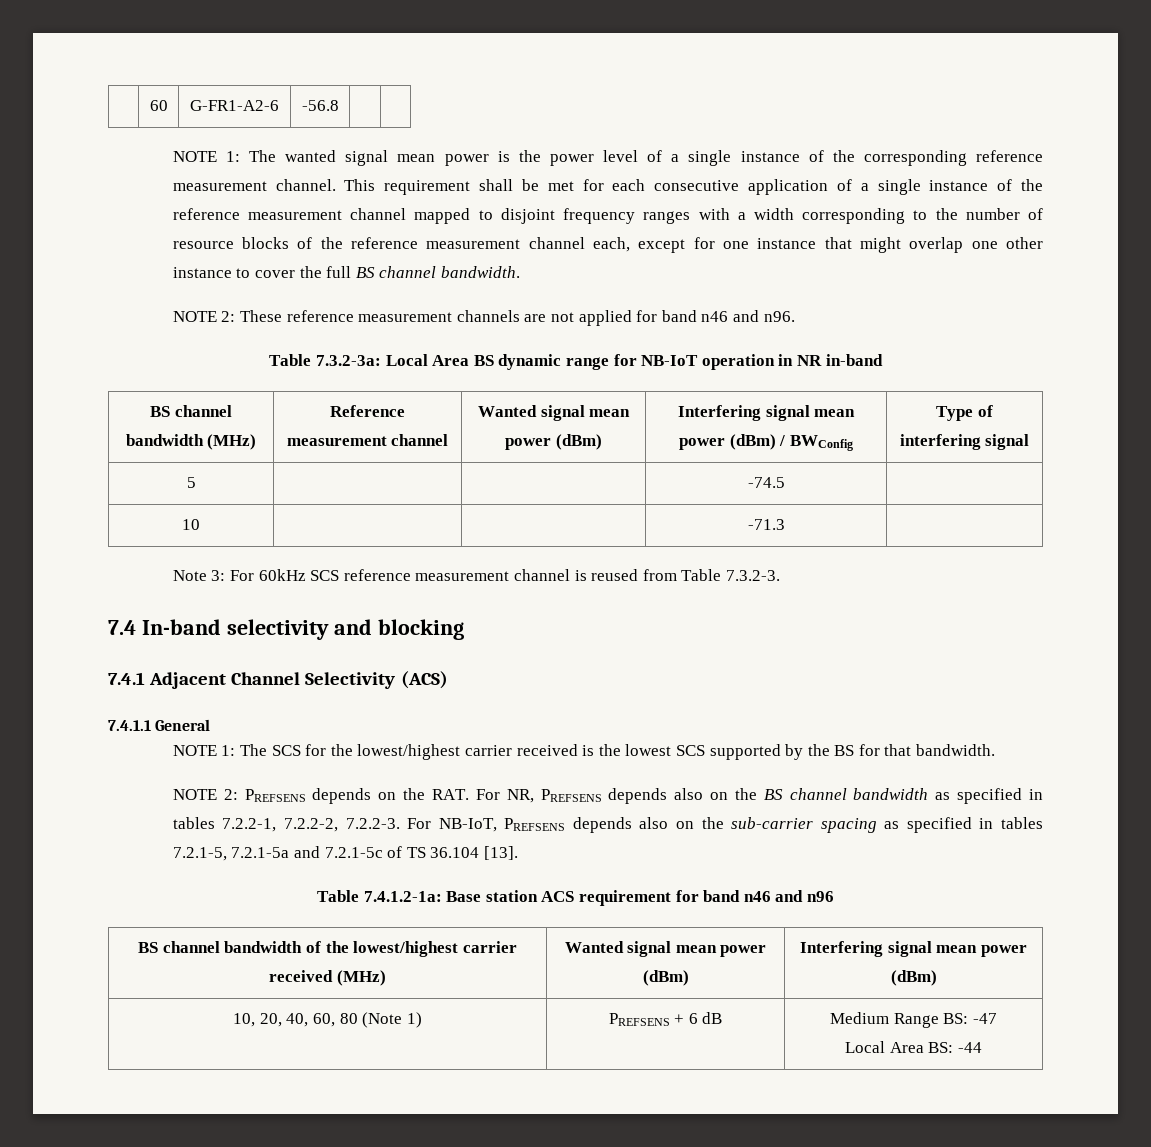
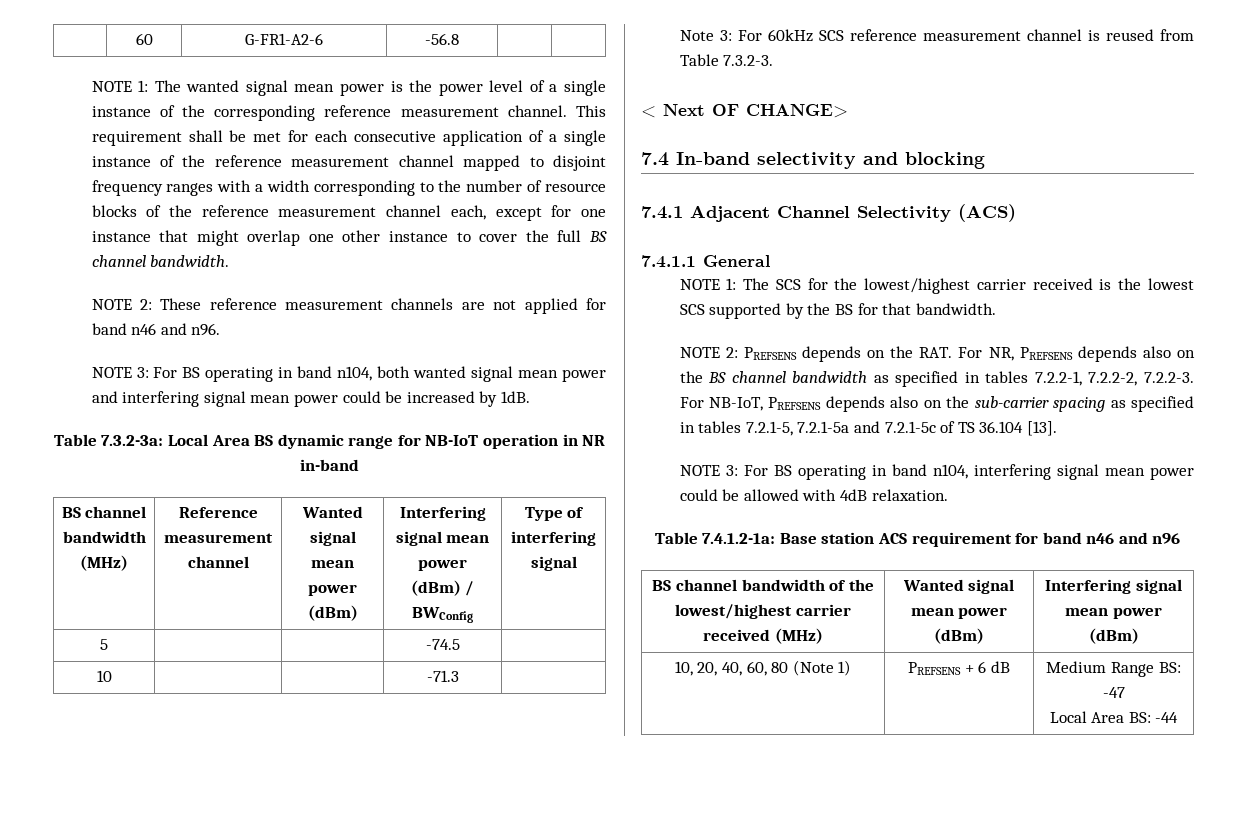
(795, 316) none -> [91,366,606,382] [91,391,530,407] // NOTE 3: For BS operating in band n104, both wanted signal mean power and interfering signal mean power could be increased by 1dB.
(780, 575) none -> [641,104,848,118] // < Next OF CHANGE>
(518, 853) none -> [679,464,1194,480] [679,489,948,501] // NOTE 3: For BS operating in band n104, interfering signal mean power could be allowed with 4dB relaxation.

